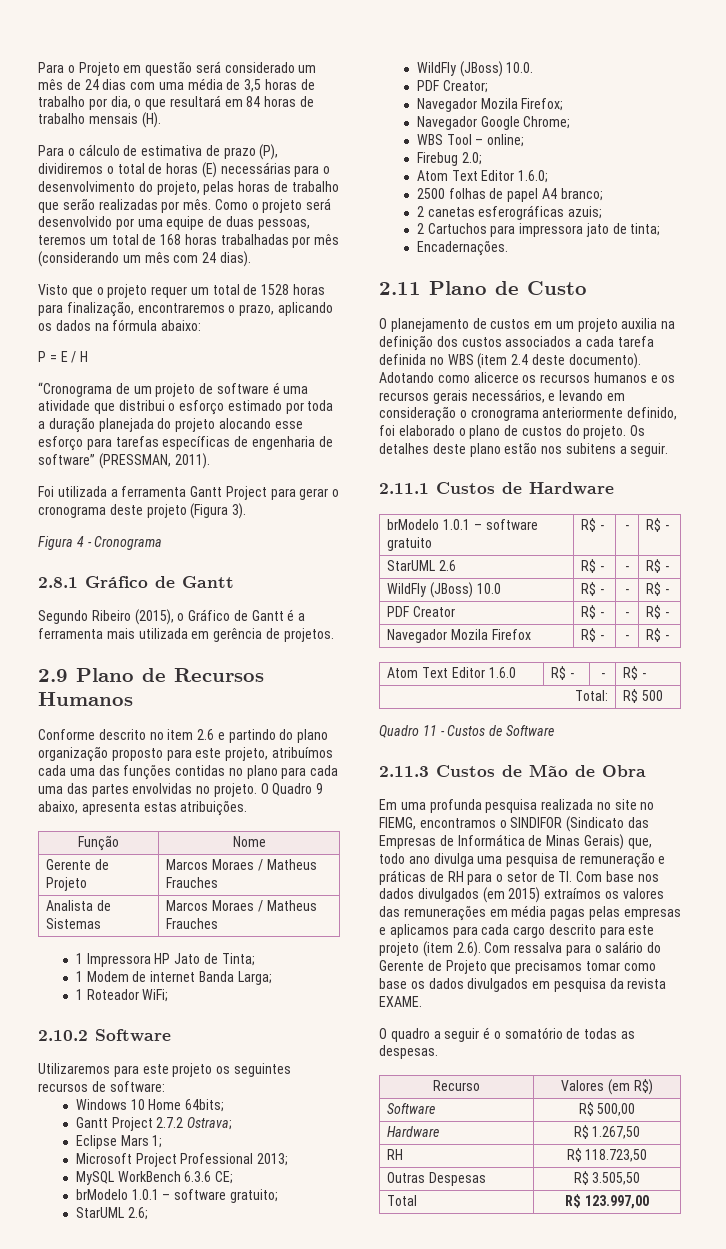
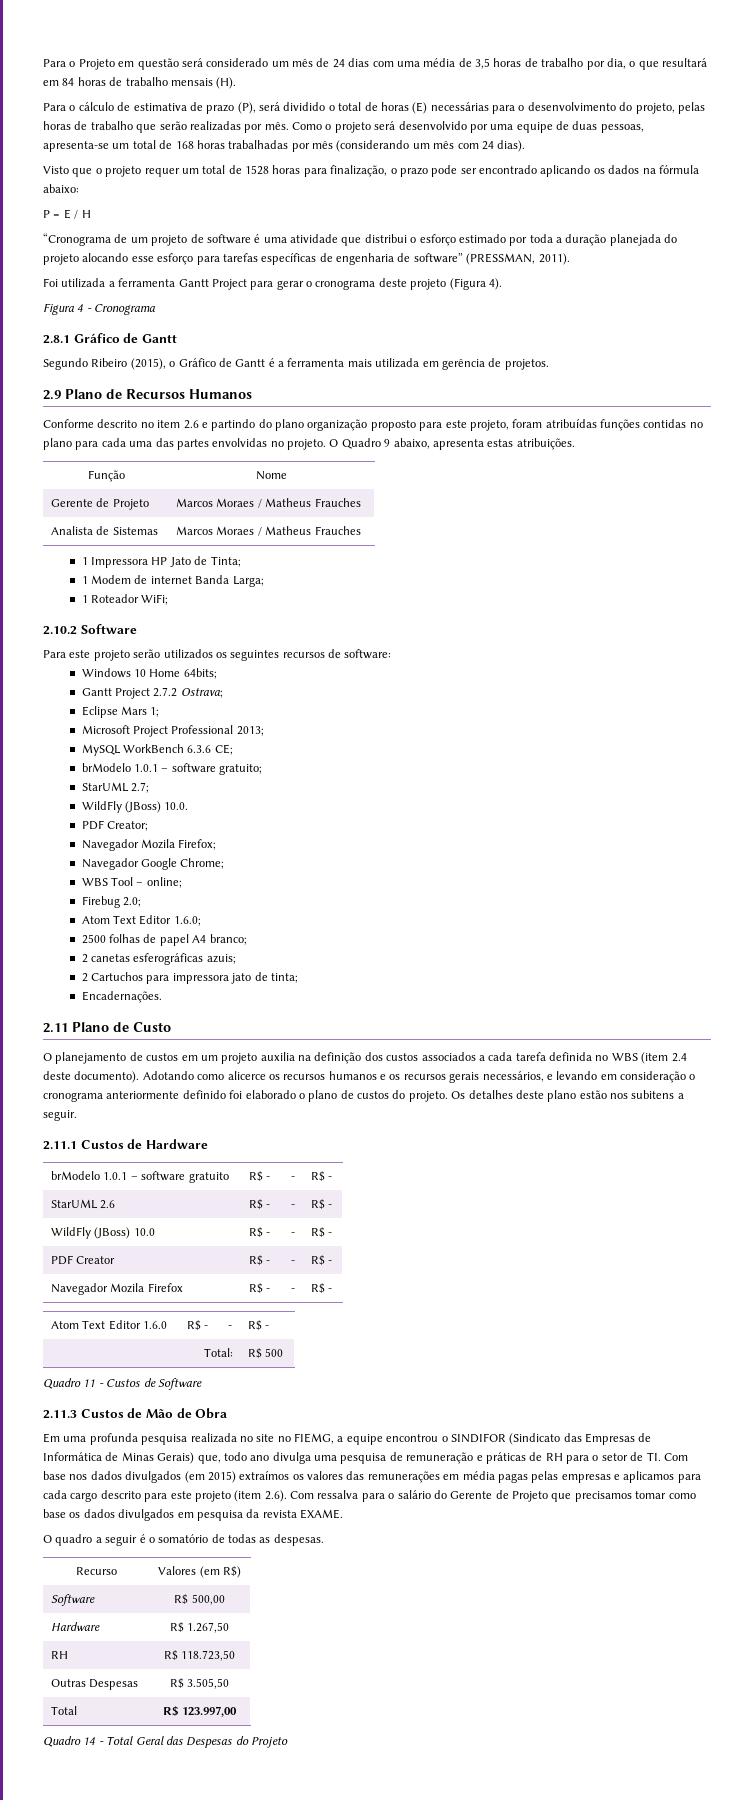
[38,163,103,174] dividiremos -> [259,102,326,111] será dividido
[38,235,86,245] teremos -> [43,141,109,152] apresenta-se
[137,303,275,316] encontraremos o prazo, -> [390,165,537,177] o prazo pode ser encontrado
[232,503,247,519] 3). -> [488,278,502,290] 4).
[271,747,333,758] [38,765,120,776] atribuímos cada uma das -> [512,419,597,428] foram atribuídas
[38,1063,213,1077] Utilizaremos para este projeto -> [43,649,213,661] Para este projeto serão utilizados
[127,1207,148,1220] 2.6; -> [131,782,150,793] 2.7;
[627,407,678,420] definido, -> [182,1090,226,1099] definido
[419,818,496,828] encontramos -> [337,1434,439,1445] a equipe encontrou
(649, 1202) none -> [43,1736,288,1748] // Quadro 14 - Total Geral das Despesas do Projeto

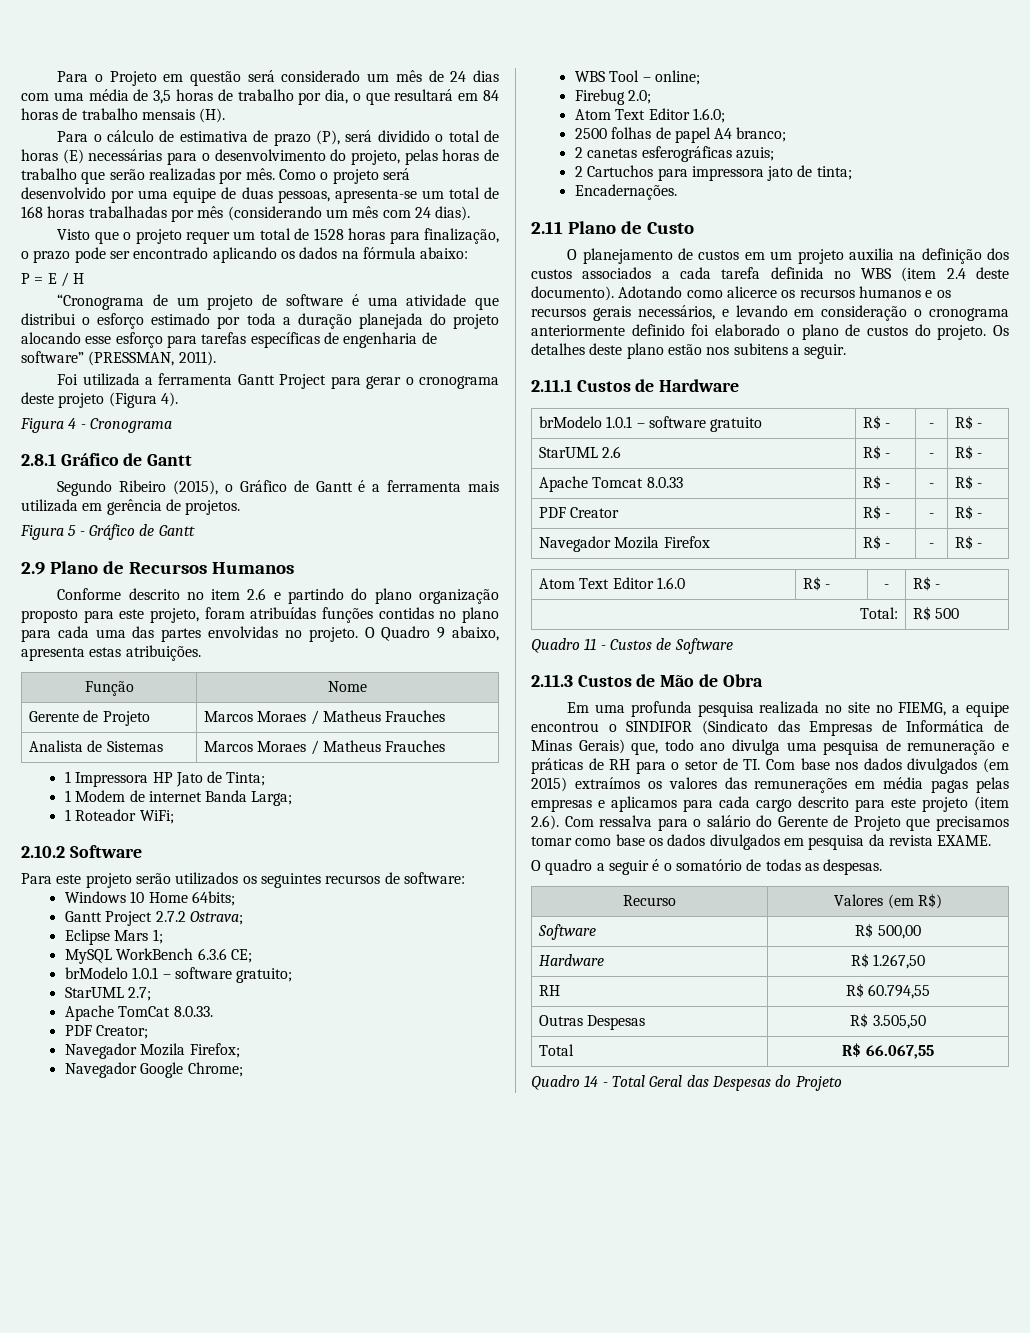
(549, 364) none -> [20,524,195,540] // Figura 5 - Gráfico de Gantt
[81,725,264,737] // Microsoft Project Professional 2013; -> (163, 936) none
[81,801,189,813] WildFly (JBoss) 10.0. -> [64,1005,213,1021] Apache TomCat 8.0.33.
[51,1227,155,1239] WildFly (JBoss) 10.0 -> [539,476,683,492] Apache Tomcat 8.0.33
[181,1650,236,1661] 118.723,50 -> [868,984,931,999] 60.794,55
[181,1706,237,1717] 123.997,00 -> [865,1045,934,1059] 66.067,55

